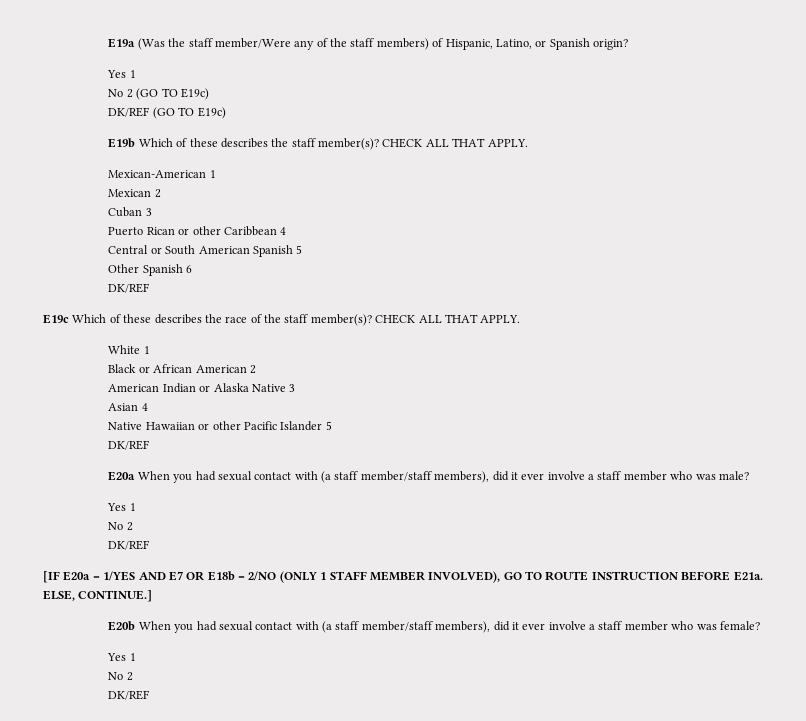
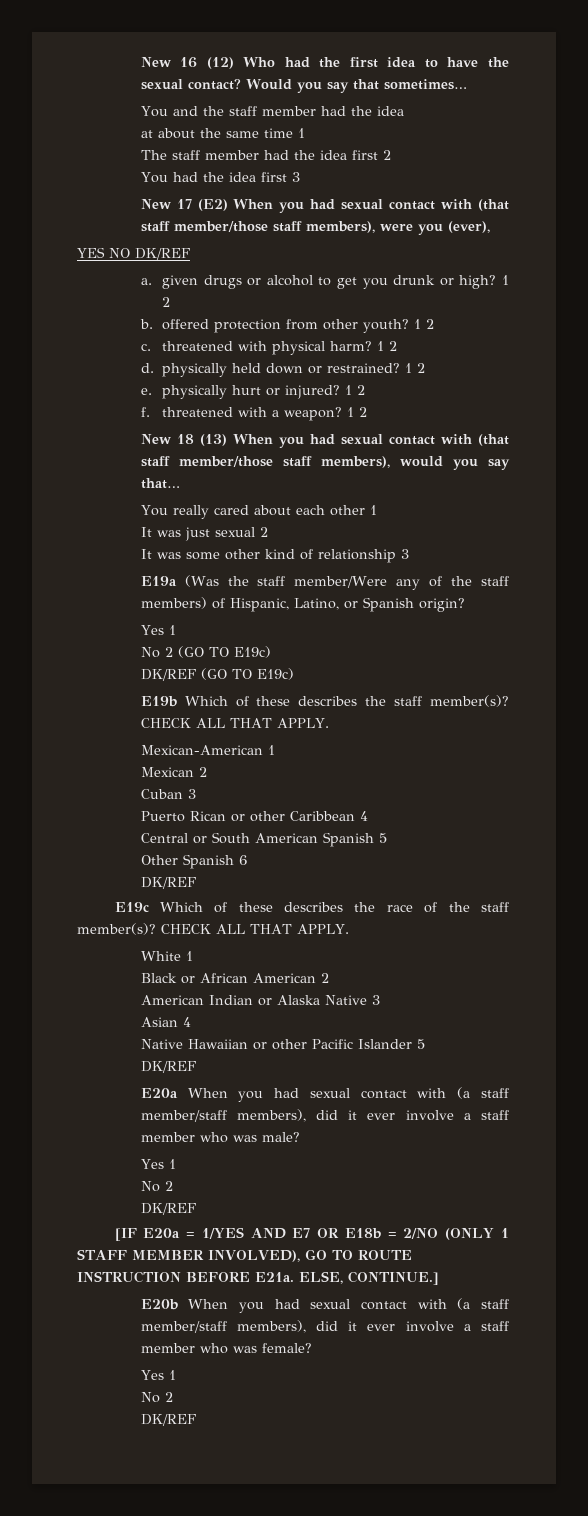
(108, 43) none -> [140,57,509,69] [140,79,467,93] [140,106,404,117] [140,128,305,139] [140,150,391,160] [140,172,300,183] [140,199,509,213] [140,221,490,235] [77,247,190,260] [140,275,510,289] [161,297,170,307] [139,319,434,333] [140,341,397,355] [140,363,425,377] [140,385,365,399] [140,407,367,421] [140,434,510,448] [140,456,511,470] [140,478,180,489] [140,505,377,519] [140,527,268,541] [140,549,409,563] New 16 (12) Who had the first idea to have the sexual contact? Would you say that sometimes… // You and the staff member had the idea // at about the same time 1 // The staff member had the idea first 2 // You had the idea first 3 // New 17 (E2) When you had sexual contact with (that staff member/those staff members), were you (ever), // YES NO DK/REF // a. given drugs or alcohol to get you drunk or high? 1 2 // b. offered protection from other youth? 1 2 // c. threatened with physical harm? 1 2 // d. physically held down or restrained? 1 2 // e. physically hurt or injured? 1 2 // f. threatened with a weapon? 1 2 // New 18 (13) When you had sexual contact with (that staff member/those staff members), would you say that… // You really cared about each other 1 // It was just sexual 2 // It was some other kind of relationship 3 //

